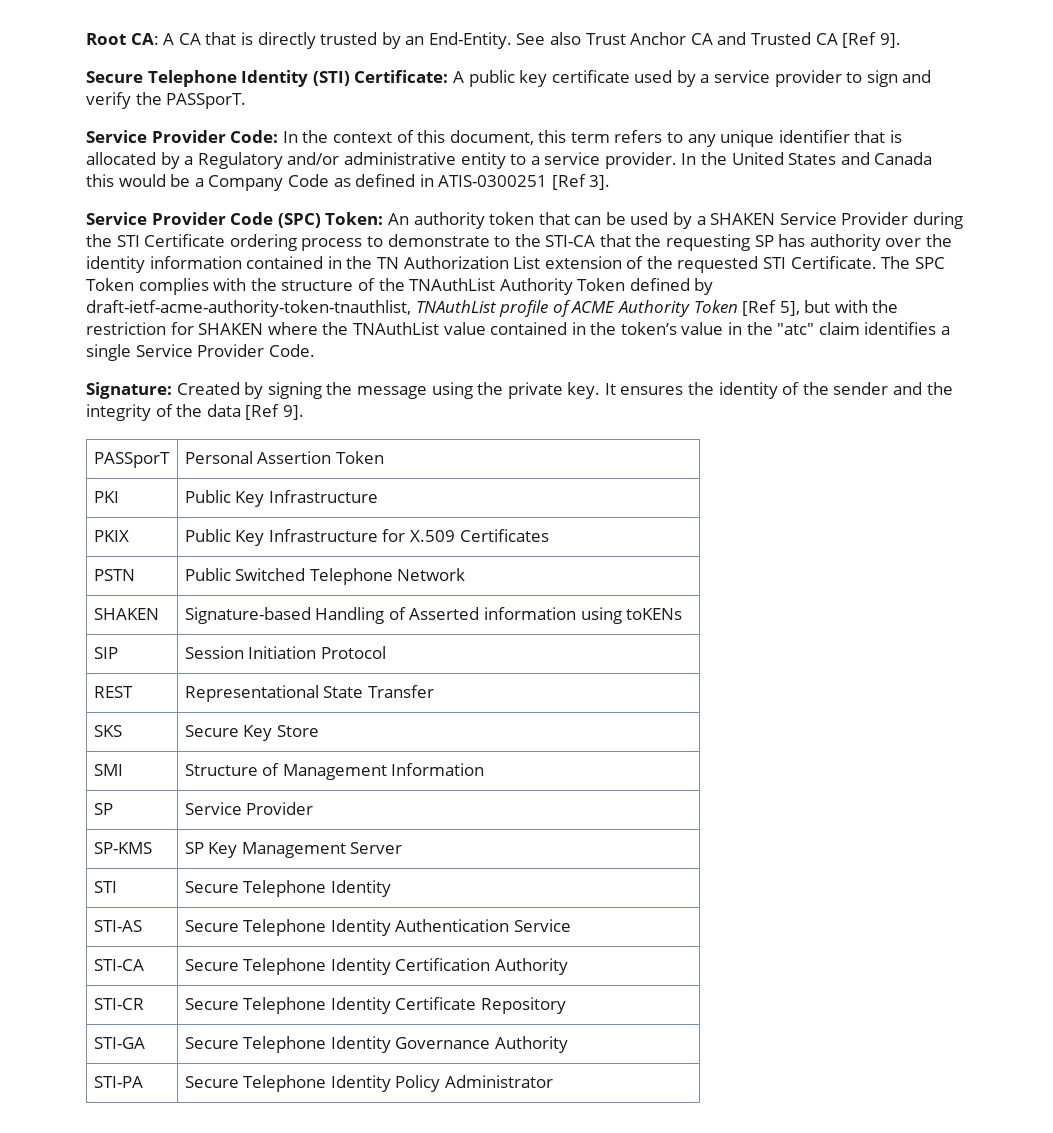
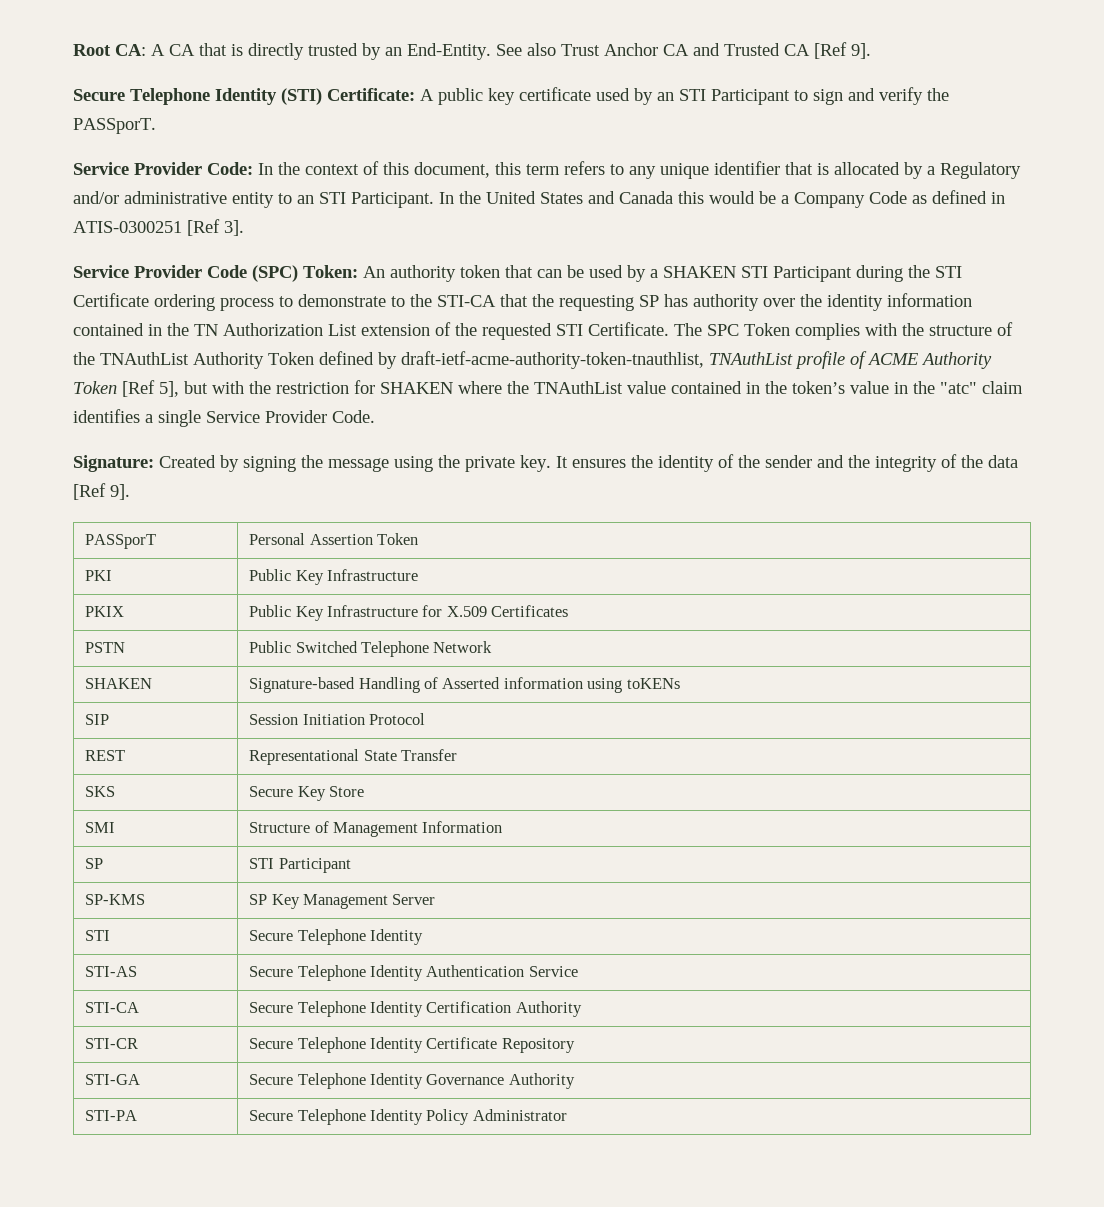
[700,70,842,87] a service provider -> [657,89,790,105] an STI Participant
[530,152,677,169] a service provider. -> [297,192,434,208] an STI Participant.
[779,212,909,225] Service Provider -> [741,266,852,282] STI Participant
[184,802,314,815] Service Provider -> [249,858,351,873] STI Participant

